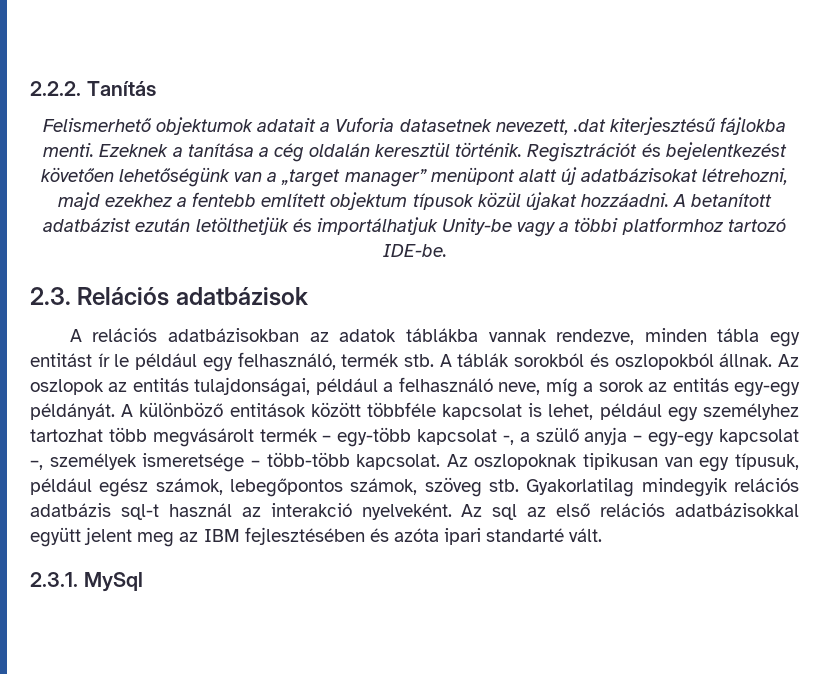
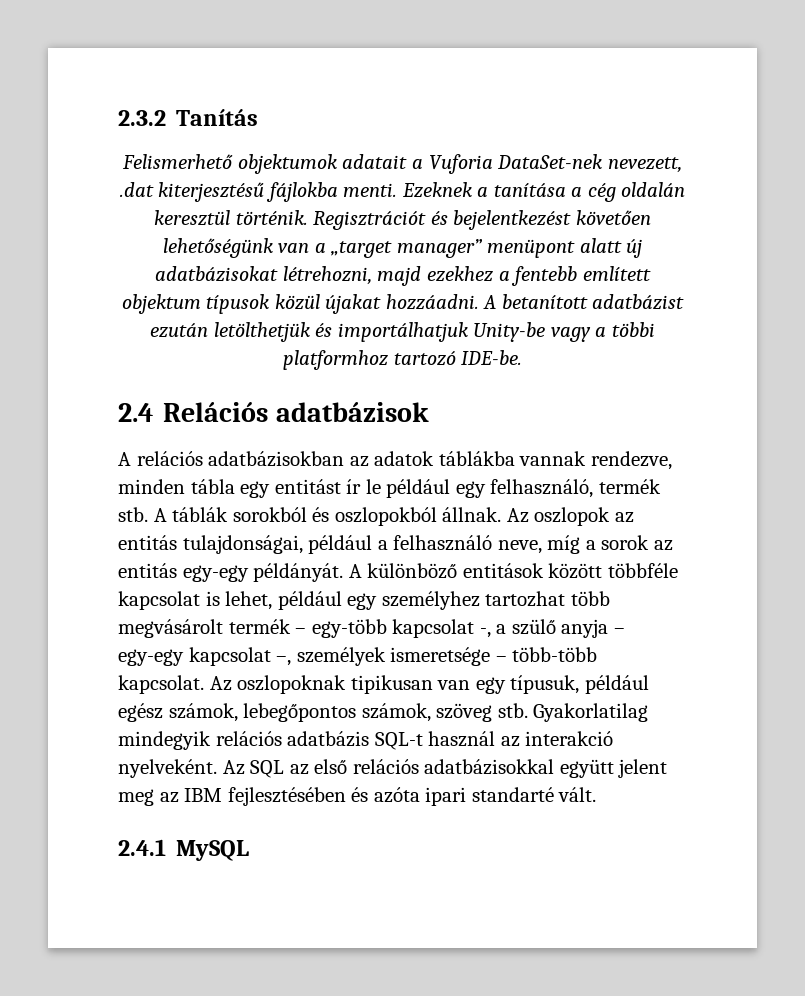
[30,81,81,96] 2.2.2. -> [118,110,166,126] 2.3.2
[399,119,492,132] datasetnek -> [497,154,603,169] DataSet-nek
[30,287,71,305] 2.3. -> [118,403,153,422] 2.4
[120,504,159,520] sql-t -> [374,732,423,750] SQL-t
[492,504,518,520] sql -> [250,760,285,778] SQL
[30,572,143,592] 2.3.1. MySql -> [118,839,250,861] 2.4.1 MySQL

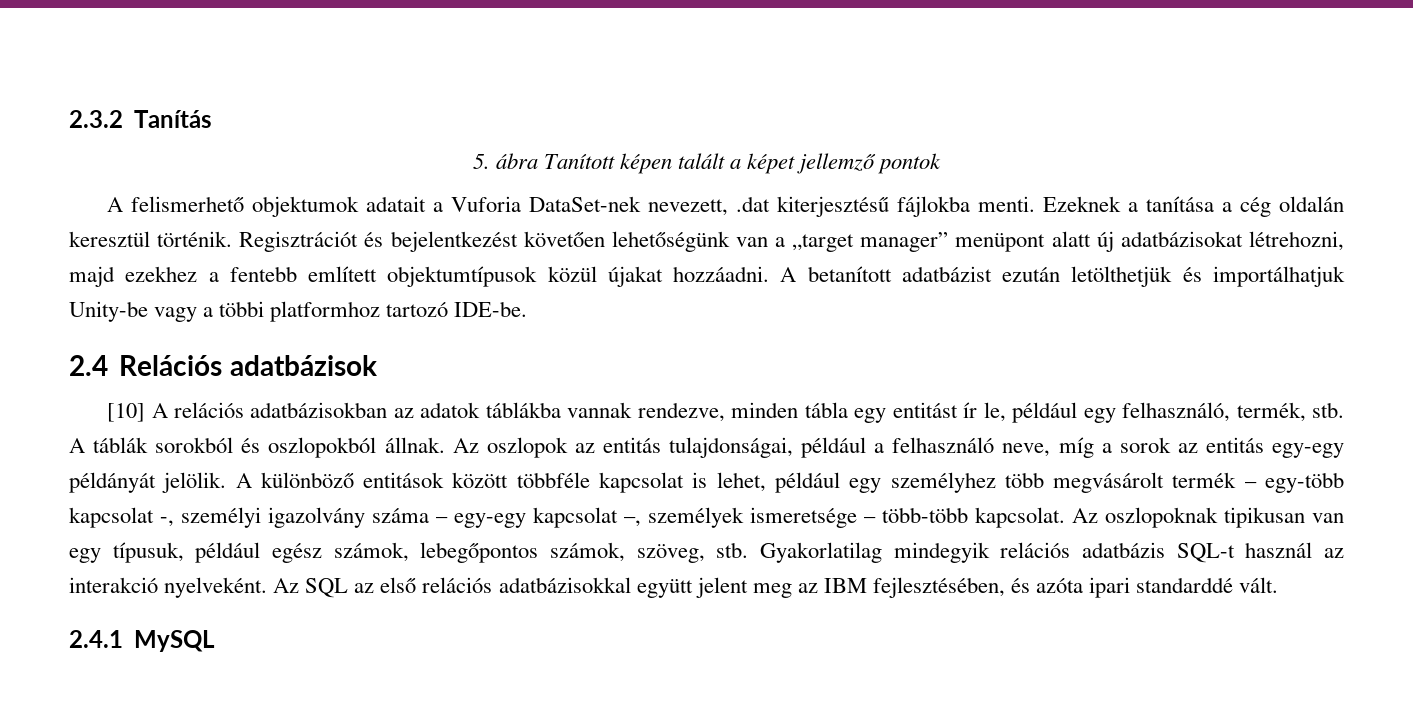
[122,154,234,169] Felismerhető -> [472,153,942,174] [107,196,245,212] 5. ábra Tanított képen talált a képet jellemző pontok // A felismerhető
[121,294,270,314] objektum típusok -> [387,266,538,287] objektumtípusok
(429, 412) none -> [107,403,146,422] [10]
[365,479,381,494] le -> [983,402,1006,422] le,
[598,479,661,494] termék -> [1236,402,1306,422] termék,
[253,563,344,582] példányát. -> [69,472,227,493] példányát jelölik.
[485,591,566,607] tartozhat -> (996, 482) none
[496,619,609,638] a szülő anyja -> [181,507,429,528] személyi igazolvány száma
[436,703,493,722] szöveg -> [636,544,705,563] szöveg,
[227,787,346,806] fejlesztésében -> [872,577,1005,598] fejlesztésében,
[471,787,554,802] standarté -> [1136,577,1234,593] standarddé

